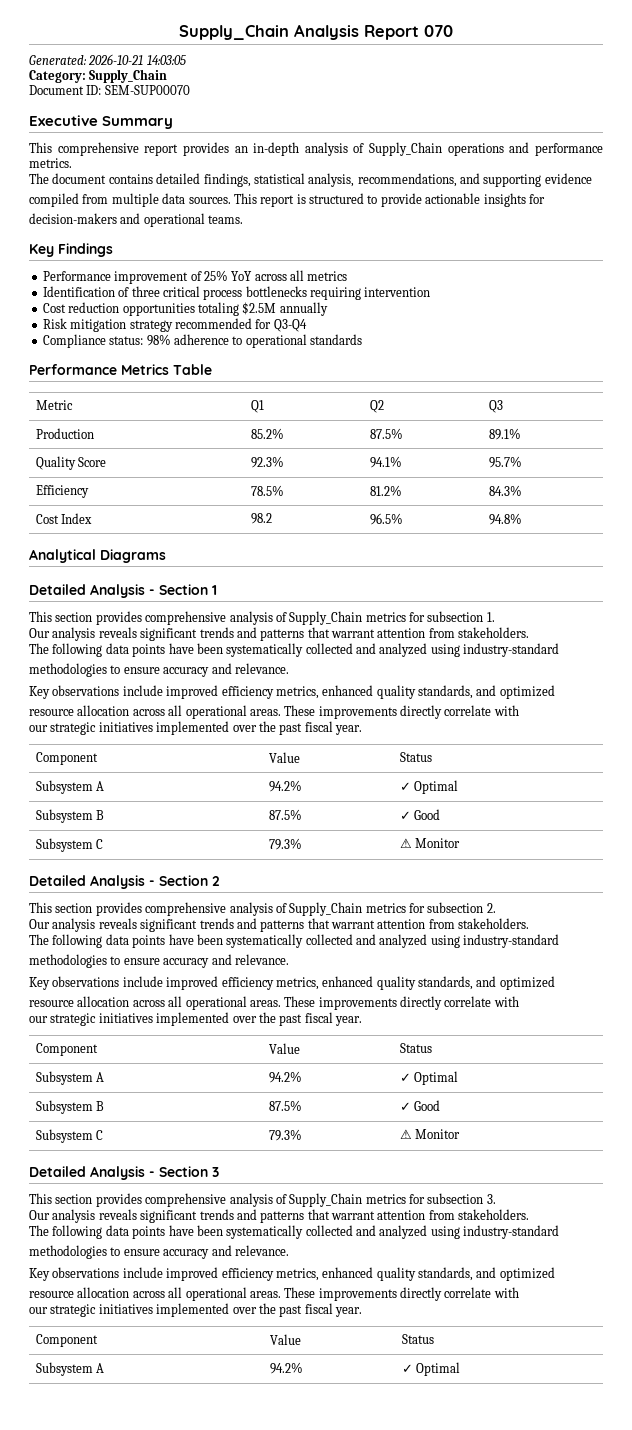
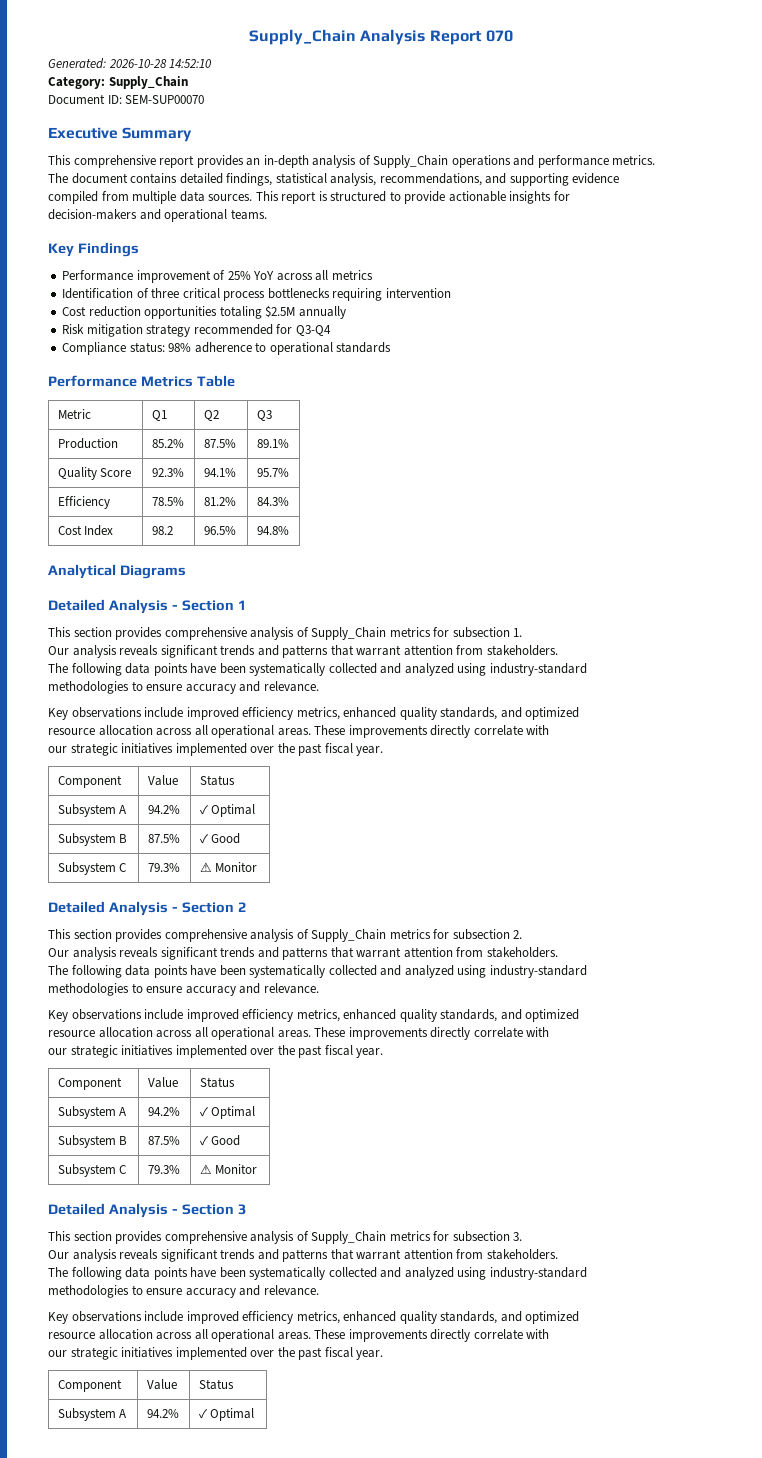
[88,54,186,65] 2026-10-21 14:03:05 -> [108,59,212,68] 2026-10-28 14:52:10

